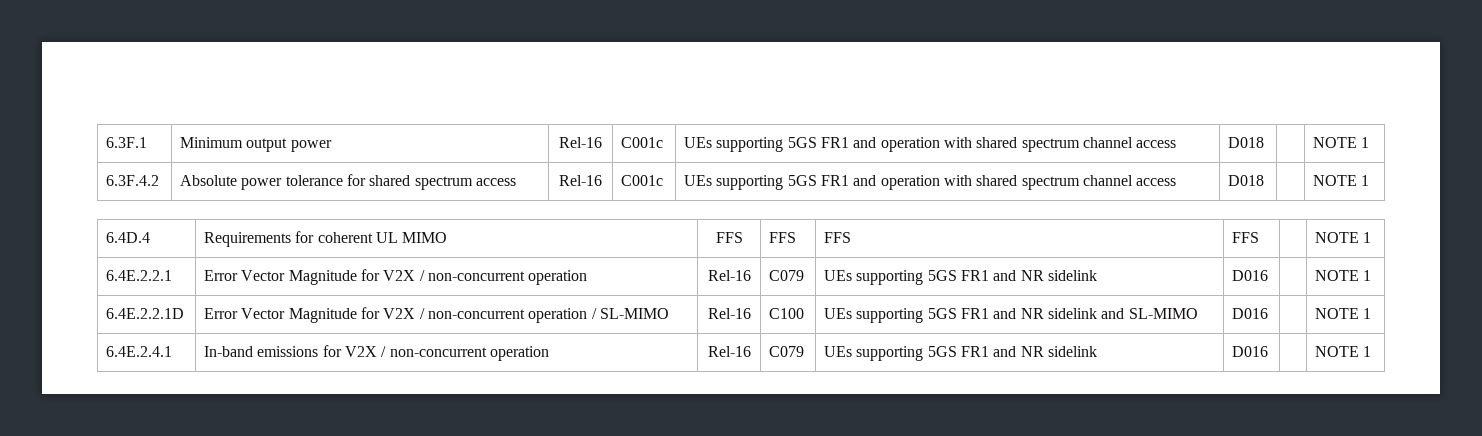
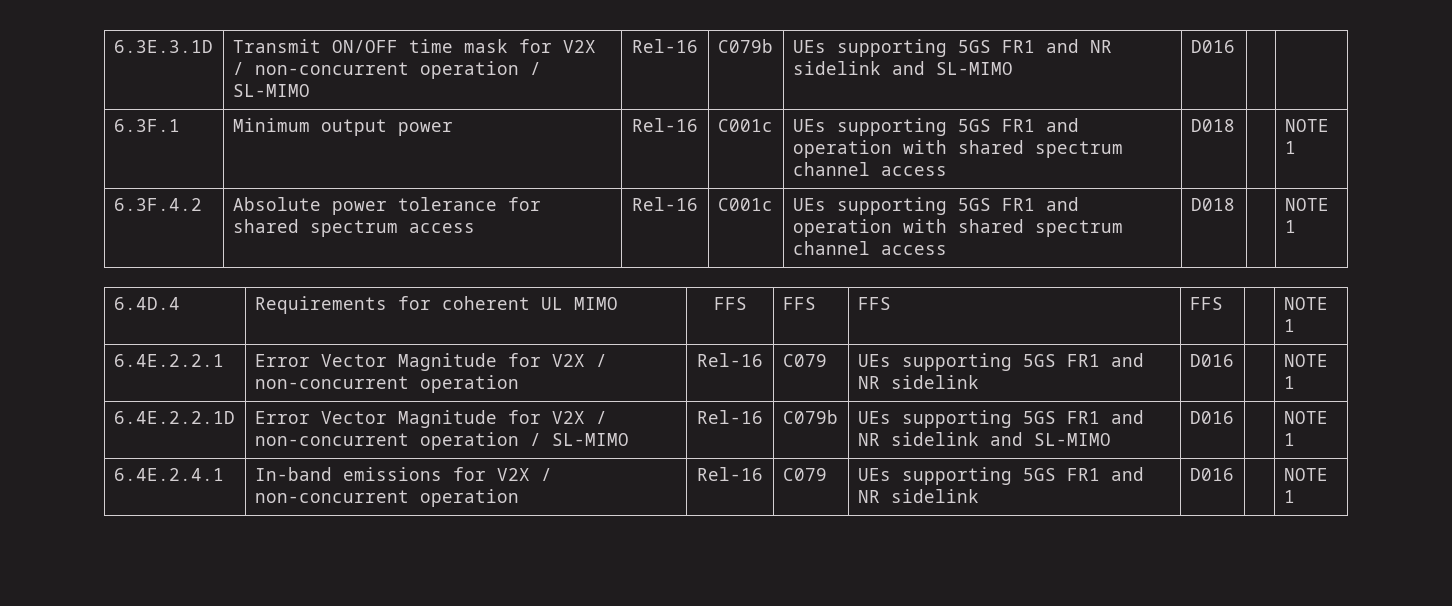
(106, 142) none -> [113,40,213,53] [232,39,596,53] [232,61,541,79] [232,84,310,97] [632,39,698,53] [717,39,773,53] [792,39,1112,57] [792,61,1013,75] [1190,40,1235,53] 6.3E.3.1D | Transmit ON/OFF time mask for V2X / non-concurrent operation / SL-MIMO | Rel-16 | C079b | UEs supporting 5GS FR1 and NR sidelink and SL-MIMO | D016 | | //
[769,308,805,319] C100 -> [782,410,838,424] C079b

